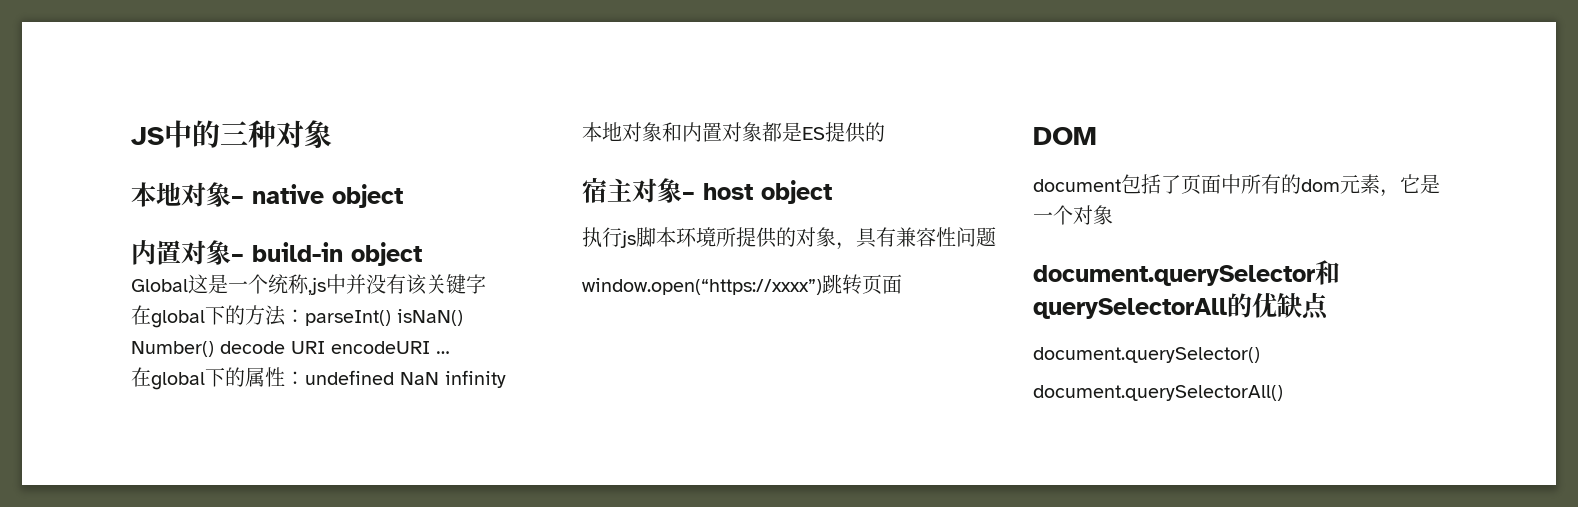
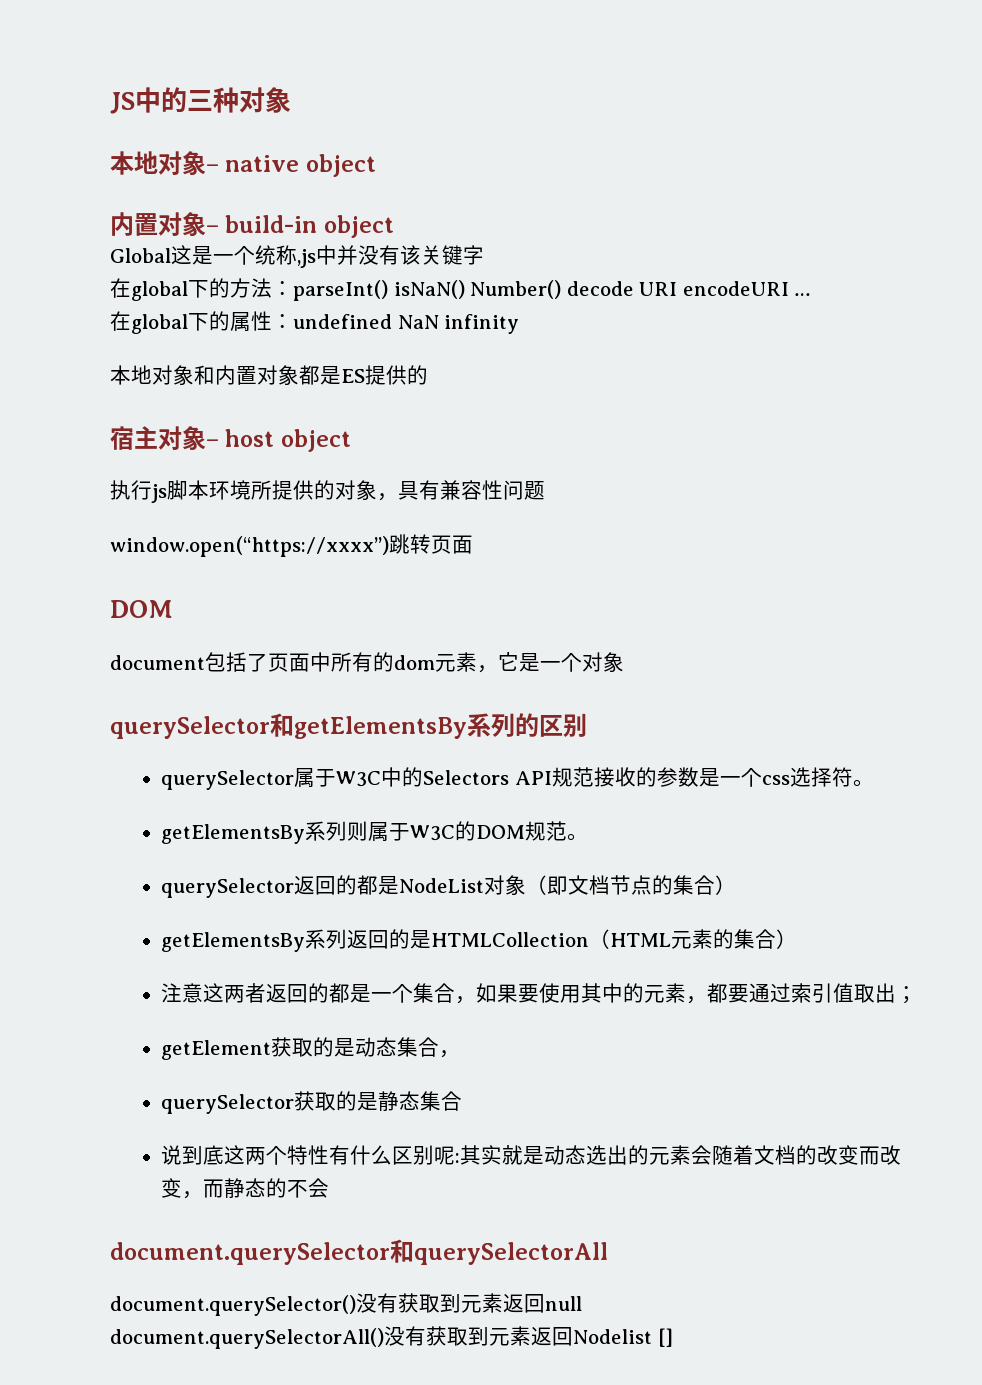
(1113, 215) none -> [110,713,587,739] [161,767,874,790] [161,821,589,844] [161,875,737,898] [161,929,798,952] [161,983,918,1004] [161,1037,461,1060] [161,1091,463,1114] [161,1145,902,1165] [161,1178,330,1199] // querySelector和getElementsBy系列的区别 // querySelector属于W3C中的Selectors API规范接收的参数是一个css选择符。 // getElementsBy系列则属于W3C的DOM规范。 // querySelector返回的都是NodeList对象（即文档节点的集合） // getElementsBy系列返回的是HTMLCollection（HTML元素的集合） // 注意这两者返回的都是一个集合，如果要使用其中的元素，都要通过索引值取出； // getElement获取的是动态集合， // querySelector获取的是静态集合 // 说到底这两个特性有什么区别呢:其实就是动态选出的元素会随着文档的改变而改变，而静态的不会
[1227,292,1329,320] 的优缺点 -> (608, 1253) none
[1033,385,1283,401] // document.querySelectorAll() -> [356,1293,582,1313] [110,1326,673,1349] 没有获取到元素返回null // document.querySelectorAll()没有获取到元素返回Nodelist []

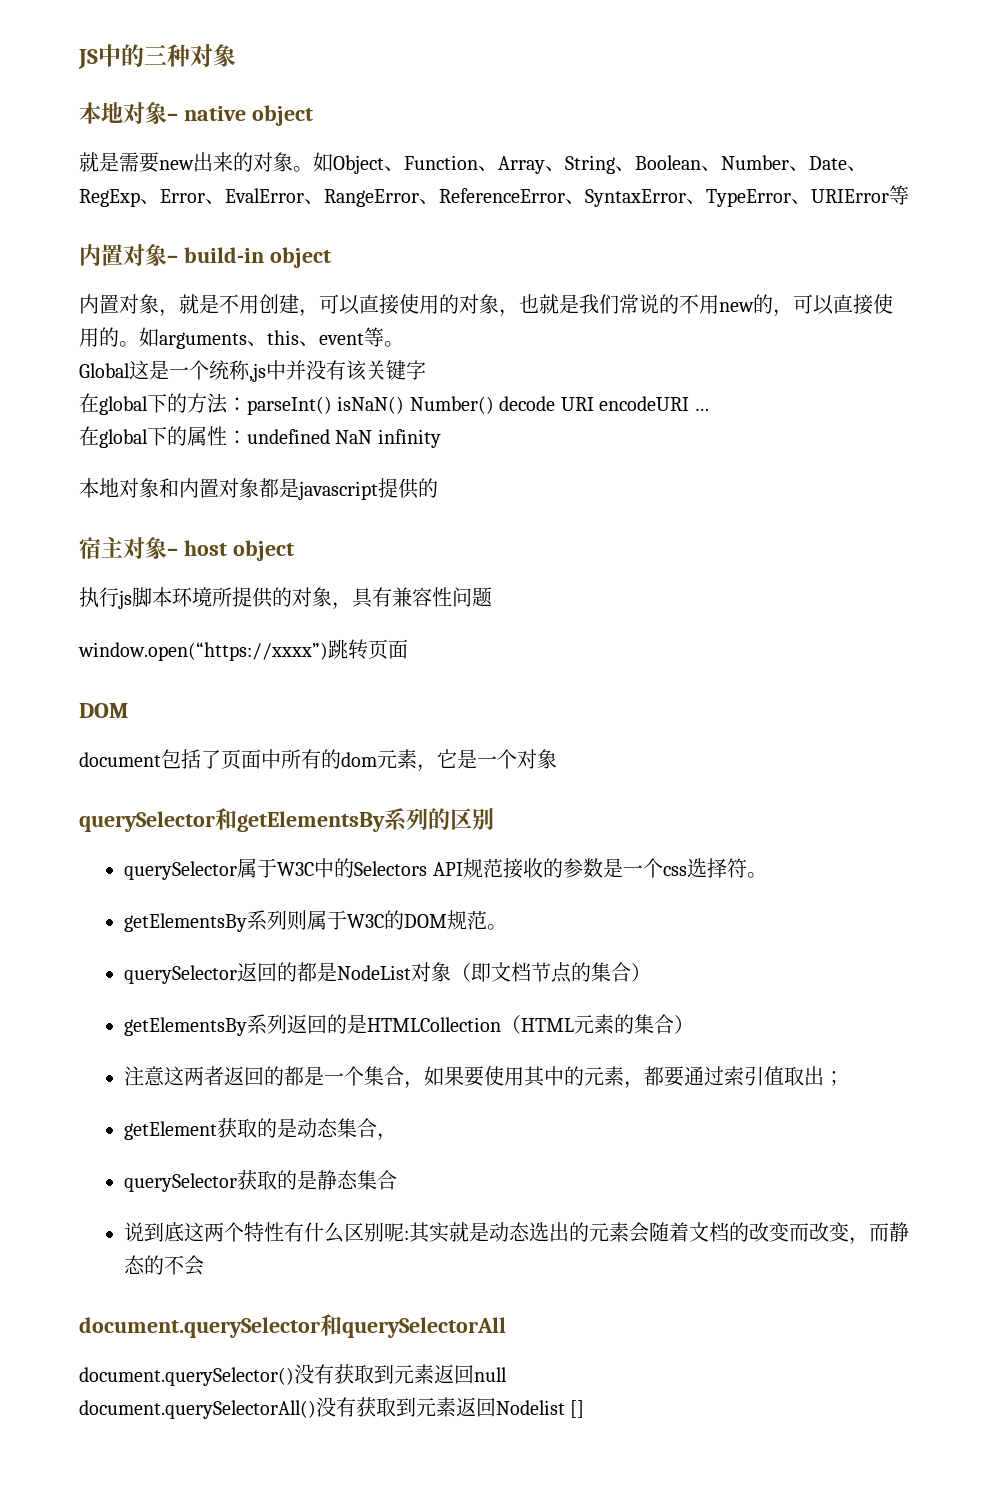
(376, 165) none -> [79,152,867,174] [79,185,909,207] // 就是需要new出来的对象。如Object、Function、Array、String、Boolean、Number、Date、RegExp、Error、EvalError、RangeError、ReferenceError、SyntaxError、TypeError、URIError等
(394, 226) none -> [79,294,893,317] [79,327,404,349] // 内置对象，就是不用创建，可以直接使用的对象，也就是我们常说的不用new的，可以直接使用的。如arguments、this、event等。
[341,369,365,383] ES -> [298,481,378,500] javascript

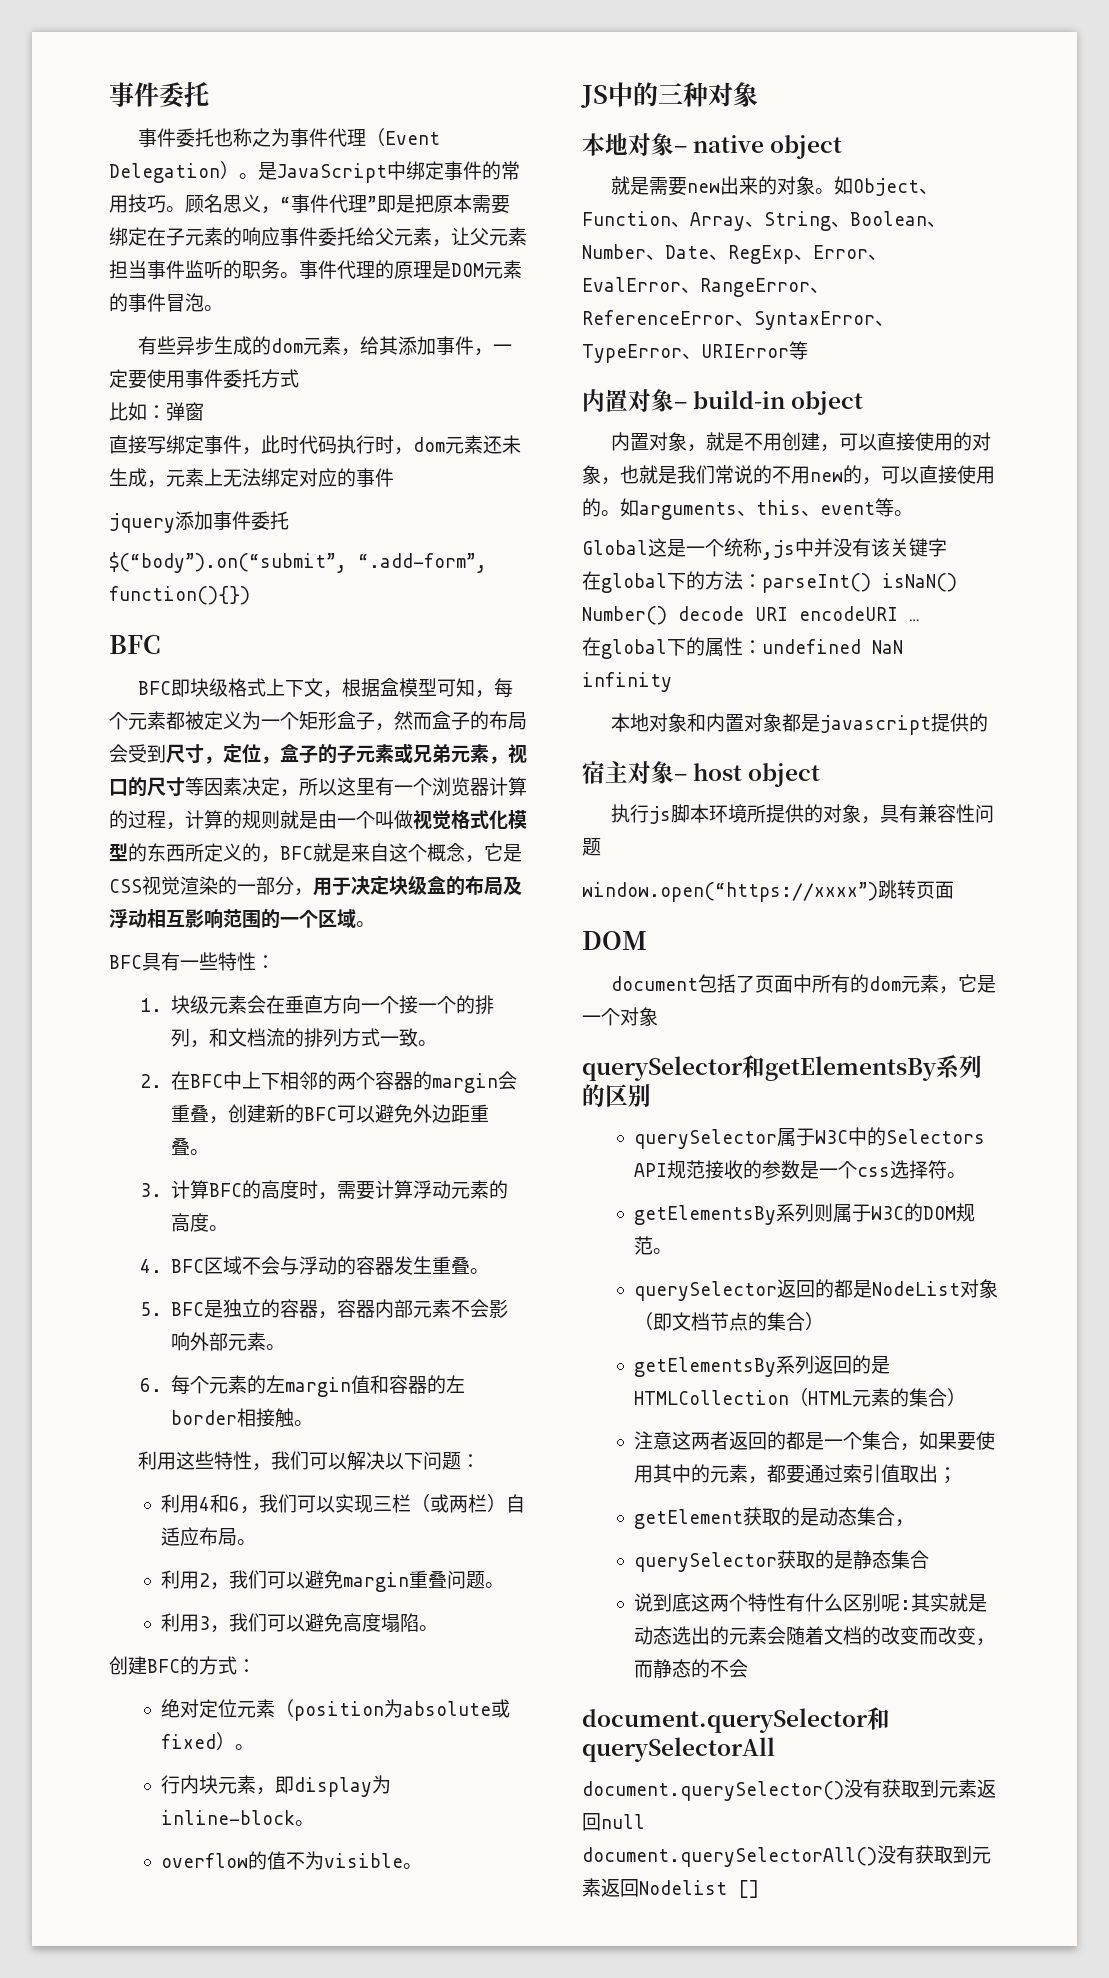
(78, 59) none -> [109,82,209,108] [137,128,440,147] [109,161,520,183] [109,194,510,214] [109,227,527,247] [109,260,522,279] [109,293,223,312] [137,336,512,356] [109,369,299,389] [109,402,204,421] [109,435,521,455] [109,468,394,488] [109,511,289,533] [109,552,487,573] [109,586,250,605] [109,635,161,654] [137,678,513,698] [109,711,527,731] [109,743,527,764] [109,777,527,797] [109,810,527,830] [109,843,522,863] [109,875,522,896] [109,909,375,929] [109,952,275,971] [139,995,495,1015] [171,1028,438,1048] [139,1071,518,1093] [171,1104,490,1124] [171,1137,210,1155] [139,1180,509,1200] [171,1213,229,1232] [139,1256,490,1275] [139,1299,509,1319] [171,1332,286,1351] [139,1375,466,1397] [171,1408,314,1428] [137,1451,480,1471] [160,1494,525,1514] [160,1527,256,1546] [160,1570,504,1592] [160,1613,438,1633] [109,1656,256,1675] [160,1699,510,1721] [160,1732,254,1751] [160,1775,391,1797] [160,1810,314,1826] [160,1851,422,1870] 事件委托 // 事件委托也称之为事件代理（Event Delegation）。是JavaScript中绑定事件的常用技巧。顾名思义，“事件代理”即是把原本需要绑定在子元素的响应事件委托给父元素，让父元素担当事件监听的职务。事件代理的原理是DOM元素的事件冒泡。 // 有些异步生成的dom元素，给其添加事件，一定要使用事件委托方式 // 比如：弹窗 // 直接写绑定事件，此时代码执行时，dom元素还未生成，元素上无法绑定对应的事件 // jquery添加事件委托 // $(“body”).on(“submit”, “.add-form”, function(){}) // BFC // BFC即块级格式上下文，根据盒模型可知，每个元素都被定义为一个矩形盒子，然而盒子的布局会受到尺寸，定位，盒子的子元素或兄弟元素，视口的尺寸等因素决定，所以这里有一个浏览器计算的过程，计算的规则就是由一个叫做视觉格式化模型的东西所定义的，BFC就是来自这个概念，它是CSS视觉渲染的一部分，用于决定块级盒的布局及浮动相互影响范围的一个区域。 // BFC具有一些特性： // 1.块级元素会在垂直方向一个接一个的排列，和文档流的排列方式一致。 // 2.在BFC中上下相邻的两个容器的margin会重叠，创建新的BFC可以避免外边距重叠。 // 3.计算BFC的高度时，需要计算浮动元素的高度。 // 4. BFC区域不会与浮动的容器发生重叠。 // 5. BFC是独立的容器，容器内部元素不会影响外部元素。 // 6.每个元素的左margin值和容器的左border相接触。 // 利用这些特性，我们可以解决以下问题： // 利用4和6，我们可以实现三栏（或两栏）自适应布局。 // 利用2，我们可以避免margin重叠问题。 // 利用3，我们可以避免高度塌陷。 // 创建BFC的方式： // 绝对定位元素（position为absolute或fixed）。 // 行内块元素，即display为inline-block。 // overflow的值不为visible。 //

